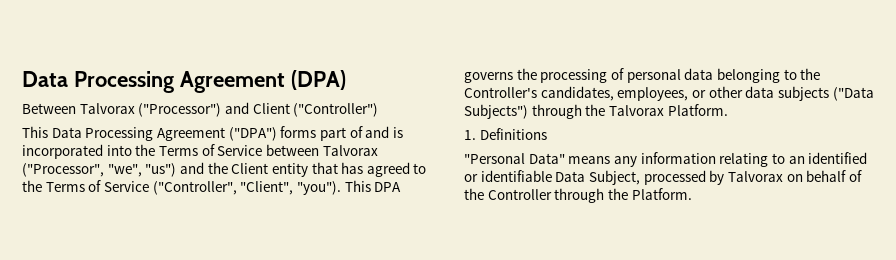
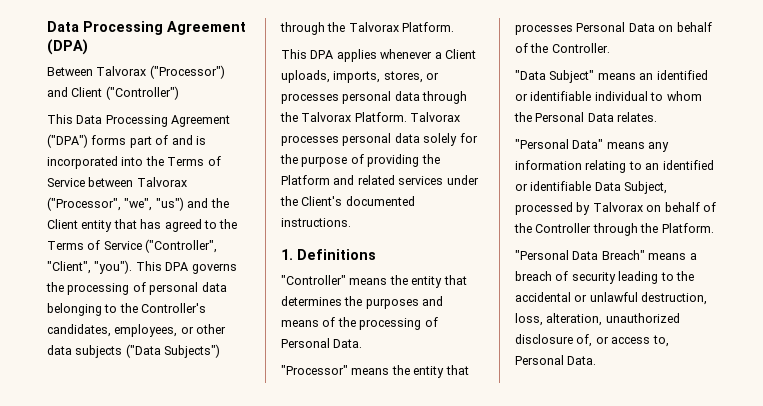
[464,128,547,140] 1. Definitions -> [281,49,476,62] [281,70,440,83] [281,91,468,104] [280,112,461,122] [281,133,478,146] [280,154,440,167] [281,175,479,185] [280,196,415,206] [281,218,351,227] [281,249,376,260] [281,275,467,288] [281,296,444,309] [281,317,438,330] [281,338,363,348] [281,365,469,378] [515,22,712,35] [515,43,610,53] [515,70,708,83] [515,91,702,101] [514,112,658,122] This DPA applies whenever a Client uploads, imports, stores, or processes personal data through the Talvorax Platform. Talvorax processes personal data solely for the purpose of providing the Platform and related services under the Client's documented instructions. // 1. Definitions // "Controller" means the entity that determines the purposes and means of the processing of Personal Data. // "Processor" means the entity that processes Personal Data on behalf of the Controller. // "Data Subject" means an identified or identifiable individual to whom the Personal Data relates.
(692, 194) none -> [515,250,697,260] [515,271,694,284] [515,292,708,305] [515,313,680,326] [515,334,669,347] [515,355,597,365] // "Personal Data Breach" means a breach of security leading to the accidental or unlawful destruction, loss, alteration, unauthorized disclosure of, or access to, Personal Data.

